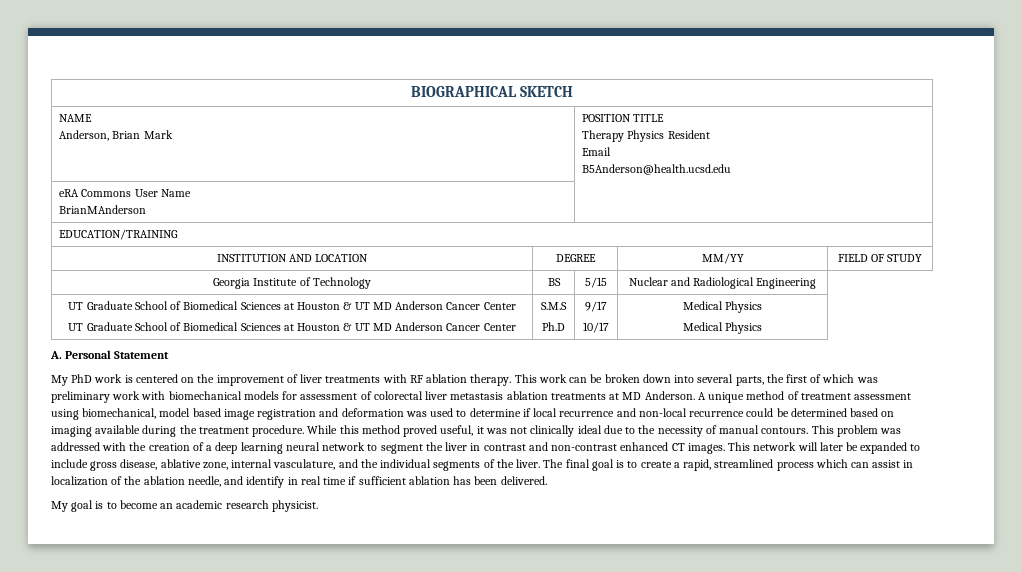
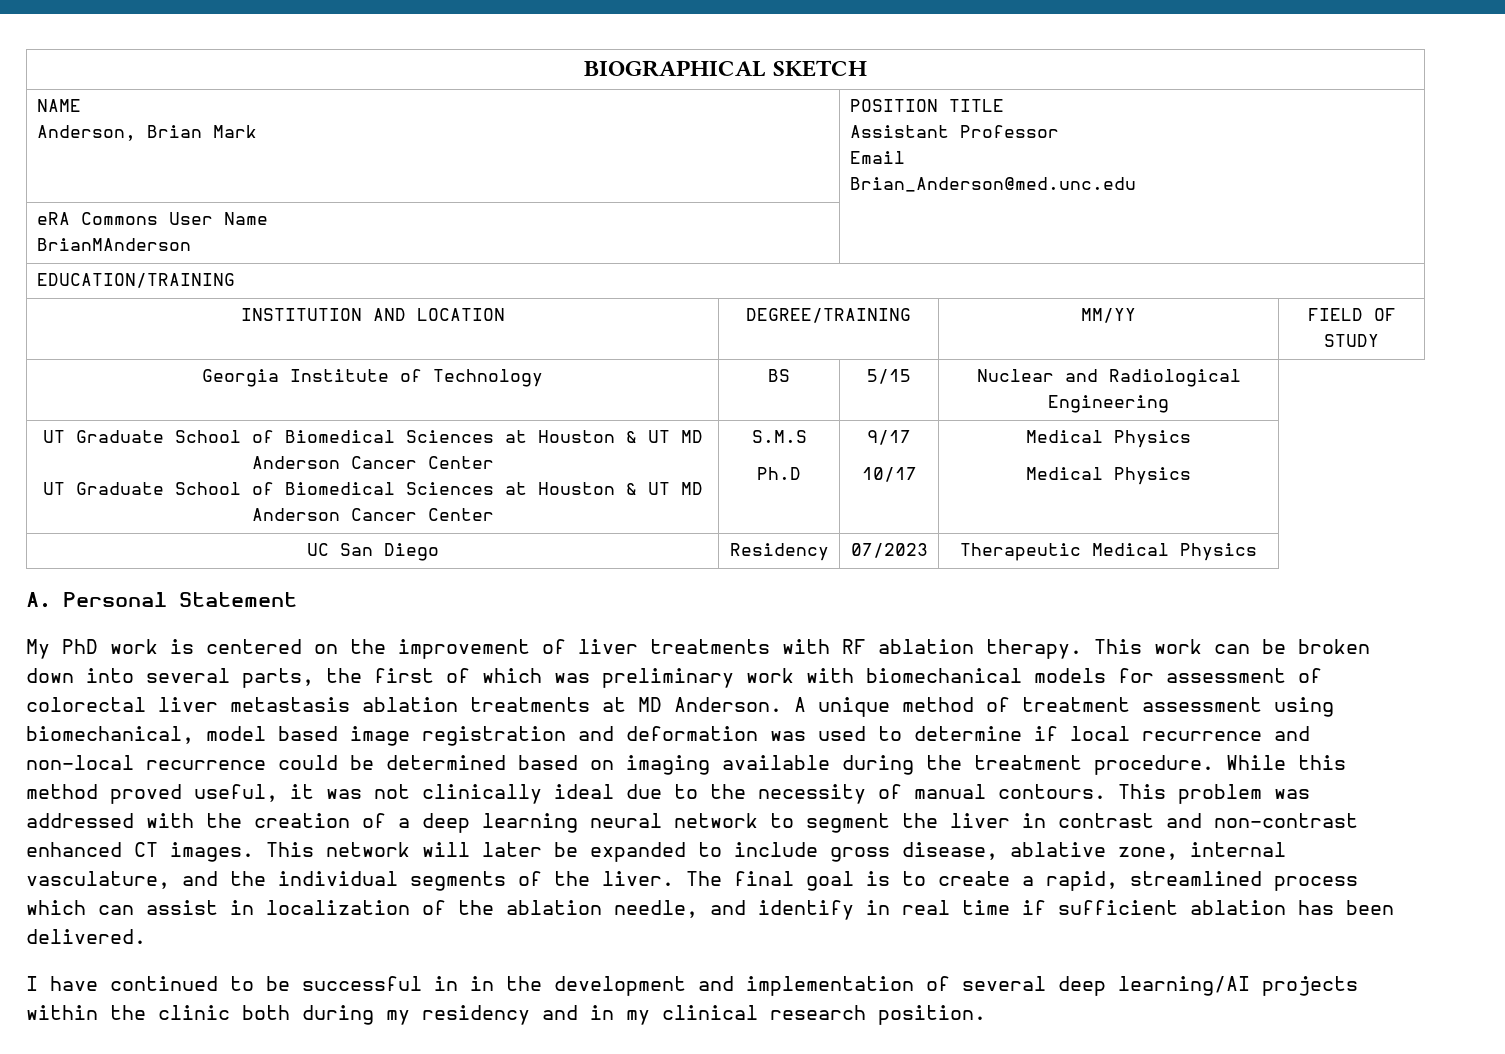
[582,130,710,142] Therapy Physics Resident -> [849,125,1059,138] Assistant Professor
[582,164,732,175] B5Anderson@health.ucsd.edu -> [849,177,1136,192] Brian_Anderson@med.unc.edu
[555,254,596,262] DEGREE -> [746,308,911,323] DEGREE/TRAINING
(763, 328) none -> [306,543,439,561] [729,543,829,561] [850,543,928,558] [960,543,1257,561] // UC San Diego | Residency | 07/2023 | Therapeutic Medical Physics
[51,500,318,512] My goal is to become an academic research physicist. -> [26,976,1358,996] [26,1005,986,1025] I have continued to be successful in in the development and implementation of several deep learning/AI projects within the clinic both during my residency and in my clinical research position.

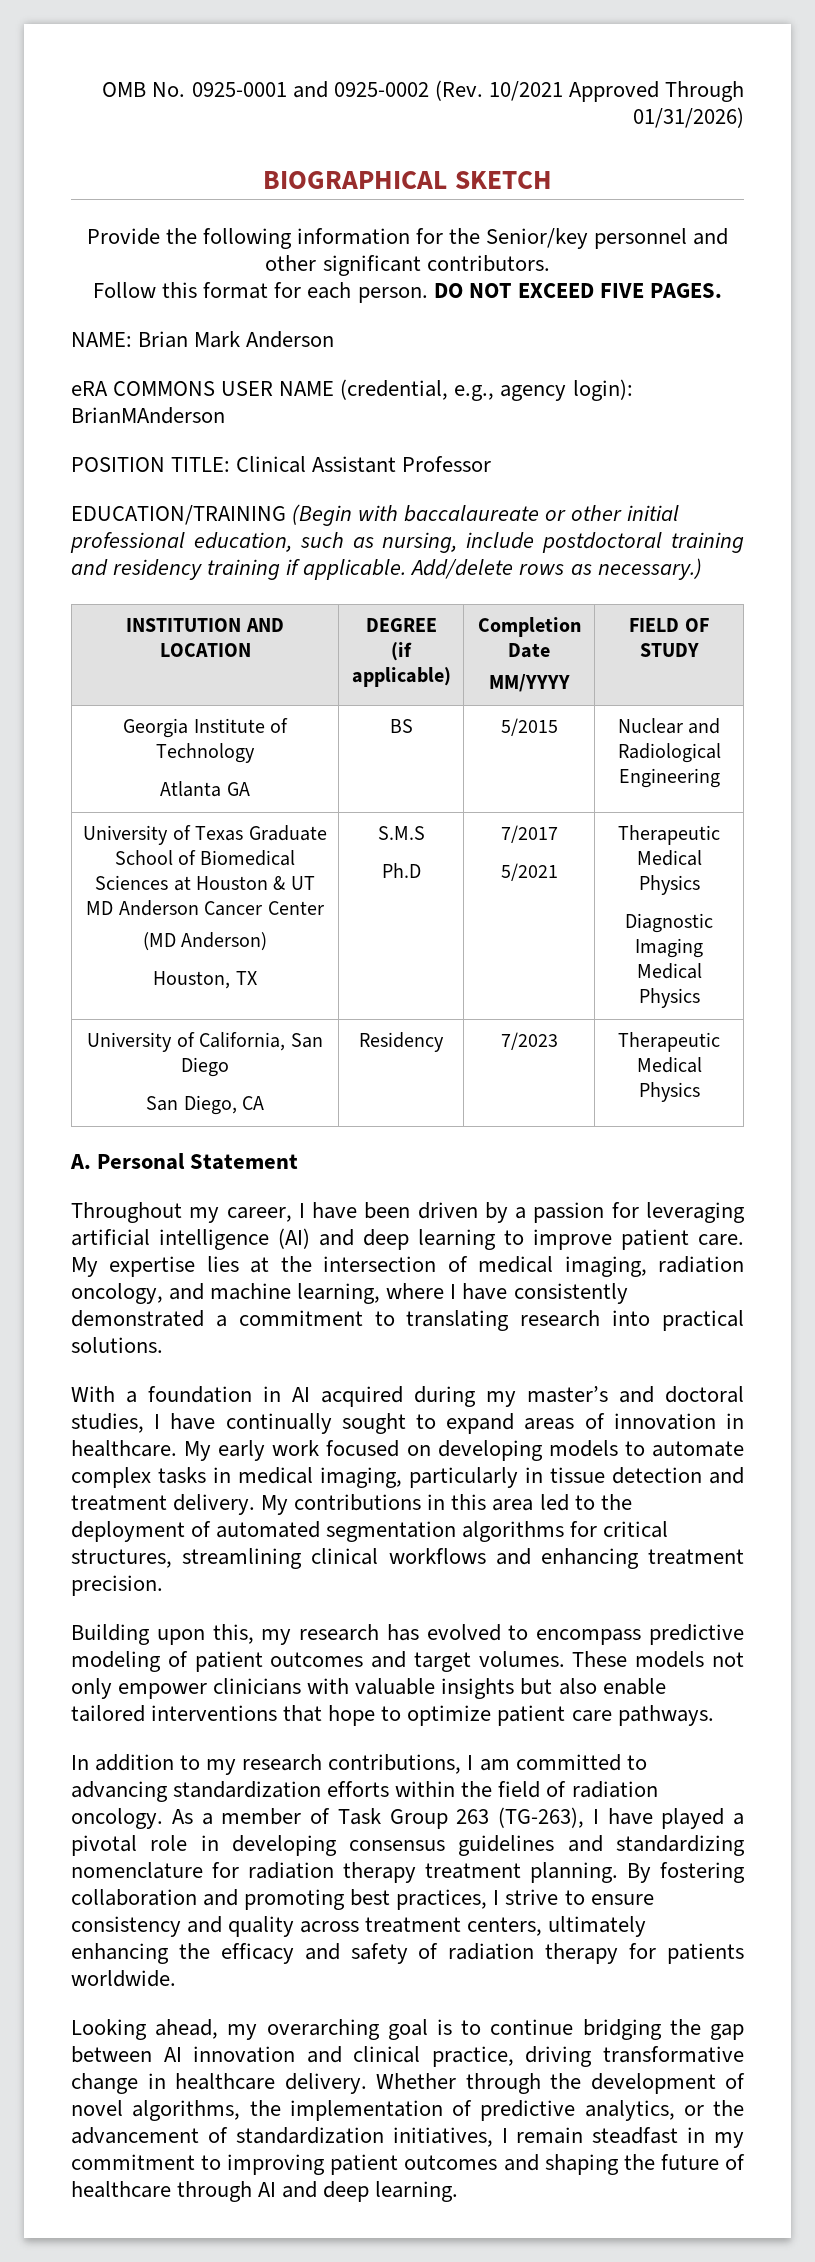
[584,60,867,77] [36,99,81,112] [36,125,257,141] [849,99,1004,112] [849,125,1059,138] [849,151,905,164] [849,177,1136,192] [36,212,268,225] [36,238,191,251] [36,273,235,288] [240,308,505,321] [746,308,911,323] [1081,308,1136,323] BIOGRAPHICAL SKETCH // NAME // Anderson, Brian Mark | POSITION TITLE // Assistant Professor // Email // Brian_Anderson@med.unc.edu // eRA Commons User Name // BrianMAnderson | // EDUCATION/TRAINING // INSTITUTION AND LOCATION | DEGREE/TRAINING | MM/YY -> [102,80,744,102] [633,107,744,128] [263,171,552,189] [86,228,729,249] [265,255,550,276] [93,282,722,303] [71,331,335,348] [71,379,633,401] [71,407,225,424] [71,456,492,473] [71,504,680,526] [70,532,745,553] [71,558,702,580] [126,618,284,632] [159,643,251,657] [365,618,437,632] [391,642,412,661] [351,667,451,687] [477,617,581,637] [508,643,550,658] [488,674,570,692] OMB No. 0925-0001 and 0925-0002 (Rev. 10/2021 Approved Through 01/31/2026) // BIOGRAPHICAL SKETCH // Provide the following information for the Senior/key personnel and other significant contributors. // Follow this format for each person. DO NOT EXCEED FIVE PAGES. // NAME: Brian Mark Anderson // eRA COMMONS USER NAME (credential, e.g., agency login): BrianMAnderson // POSITION TITLE: Clinical Assistant Professor // EDUCATION/TRAINING (Begin with baccalaureate or other initial professional education, such as nursing, include postdoctoral training and residency training if applicable. Add/delete rows as necessary.) // INSTITUTION AND LOCATION | DEGREE // (if applicable) | Completion Date // MM/YYYY
(543, 378) none -> [160,781,250,797] // Atlanta GA
[867,369,911,384] 5/15 -> [500,718,558,736] 5/2015
[42,430,65,443] UT -> [83,825,244,845] University of Texas
[42,482,703,495] [251,508,494,521] UT Graduate School of Biomedical Sciences at Houston & UT MD Anderson Cancer Center -> [142,932,268,951] [153,971,257,989] (MD Anderson) // Houston, TX
[867,430,911,445] [861,467,917,482] [1026,430,1191,448] [1026,467,1191,485] [306,543,329,556] 9/17 // 10/17 | Medical Physics // Medical Physics // UC -> [500,825,558,843] [500,863,558,881] [618,825,720,845] [636,850,702,866] [638,875,700,895] [625,913,713,933] [635,938,703,958] [636,963,702,979] [638,988,700,1008] [87,1032,286,1052] 7/2017 // 5/2021 | Therapeutic Medical Physics // Diagnostic Imaging Medical Physics // University of California,
(439, 552) none -> [146,1095,264,1115] // San Diego, CA
[850,543,928,558] 07/2023 -> [500,1032,558,1050] 7/2023
[26,639,1370,659] [26,668,1322,688] [26,697,1334,717] [26,726,1310,746] [26,755,1346,775] [26,784,1310,804] [26,813,1358,833] [26,842,1286,862] [26,871,1358,891] [26,900,1394,920] [26,929,146,944] [26,976,1358,996] [26,1005,986,1025] My PhD work is centered on the improvement of liver treatments with RF ablation therapy. This work can be broken down into several parts, the first of which was preliminary work with biomechanical models for assessment of colorectal liver metastasis ablation treatments at MD Anderson. A unique method of treatment assessment using biomechanical, model based image registration and deformation was used to determine if local recurrence and non-local recurrence could be determined based on imaging available during the treatment procedure. While this method proved useful, it was not clinically ideal due to the necessity of manual contours. This problem was addressed with the creation of a deep learning neural network to segment the liver in contrast and non-contrast enhanced CT images. This network will later be expanded to include gross disease, ablative zone, internal vasculature, and the individual segments of the liver. The final goal is to create a rapid, streamlined process which can assist in localization of the ablation needle, and identify in real time if sufficient ablation has been delivered. // I have continued to be successful in in the development and implementation of several deep learning/AI projects within the clinic both during my residency and in my clinical research position. -> [71,1202,745,1223] [71,1228,744,1250] [71,1256,744,1277] [71,1283,628,1304] [71,1310,745,1331] [71,1337,163,1353] [71,1386,744,1407] [71,1413,745,1434] [71,1440,744,1461] [71,1467,744,1488] [71,1494,632,1515] [71,1521,669,1542] [71,1548,744,1569] [71,1575,163,1596] [71,1624,744,1645] [71,1651,744,1672] [71,1678,666,1699] [71,1705,714,1726] [71,1754,647,1775] [71,1781,658,1802] [71,1807,744,1829] [71,1835,746,1856] [71,1862,745,1883] [71,1889,654,1910] [71,1916,647,1937] [71,1943,744,1964] [71,1970,176,1987] [71,2019,744,2040] [71,2046,744,2067] [71,2073,745,2094] [71,2100,744,2121] [71,2127,744,2148] [71,2154,745,2175] [71,2181,459,2202] Throughout my career, I have been driven by a passion for leveraging artificial intelligence (AI) and deep learning to improve patient care. My expertise lies at the intersection of medical imaging, radiation oncology, and machine learning, where I have consistently demonstrated a commitment to translating research into practical solutions. // With a foundation in AI acquired during my master’s and doctoral studies, I have continually sought to expand areas of innovation in healthcare. My early work focused on developing models to automate complex tasks in medical imaging, particularly in tissue detection and treatment delivery. My contributions in this area led to the deployment of automated segmentation algorithms for critical structures, streamlining clinical workflows and enhancing treatment precision. // Building upon this, my research has evolved to encompass predictive modeling of patient outcomes and target volumes. These models not only empower clinicians with valuable insights but also enable tailored interventions that hope to optimize patient care pathways. // In addition to my research contributions, I am committed to advancing standardization efforts within the field of radiation oncology. As a member of Task Group 263 (TG-263), I have played a pivotal role in developing consensus guidelines and standardizing nomenclature for radiation therapy treatment planning. By fostering collaboration and promoting best practices, I strive to ensure consistency and quality across treatment centers, ultimately enhancing the efficacy and safety of radiation therapy for patients worldwide. // Looking ahead, my overarching goal is to continue bridging the gap between AI innovation and clinical practice, driving transformative change in healthcare delivery. Whether through the development of novel algorithms, the implementation of predictive analytics, or the advancement of standardization initiatives, I remain steadfast in my commitment to improving patient outcomes and shaping the future of healthcare through AI and deep learning.

